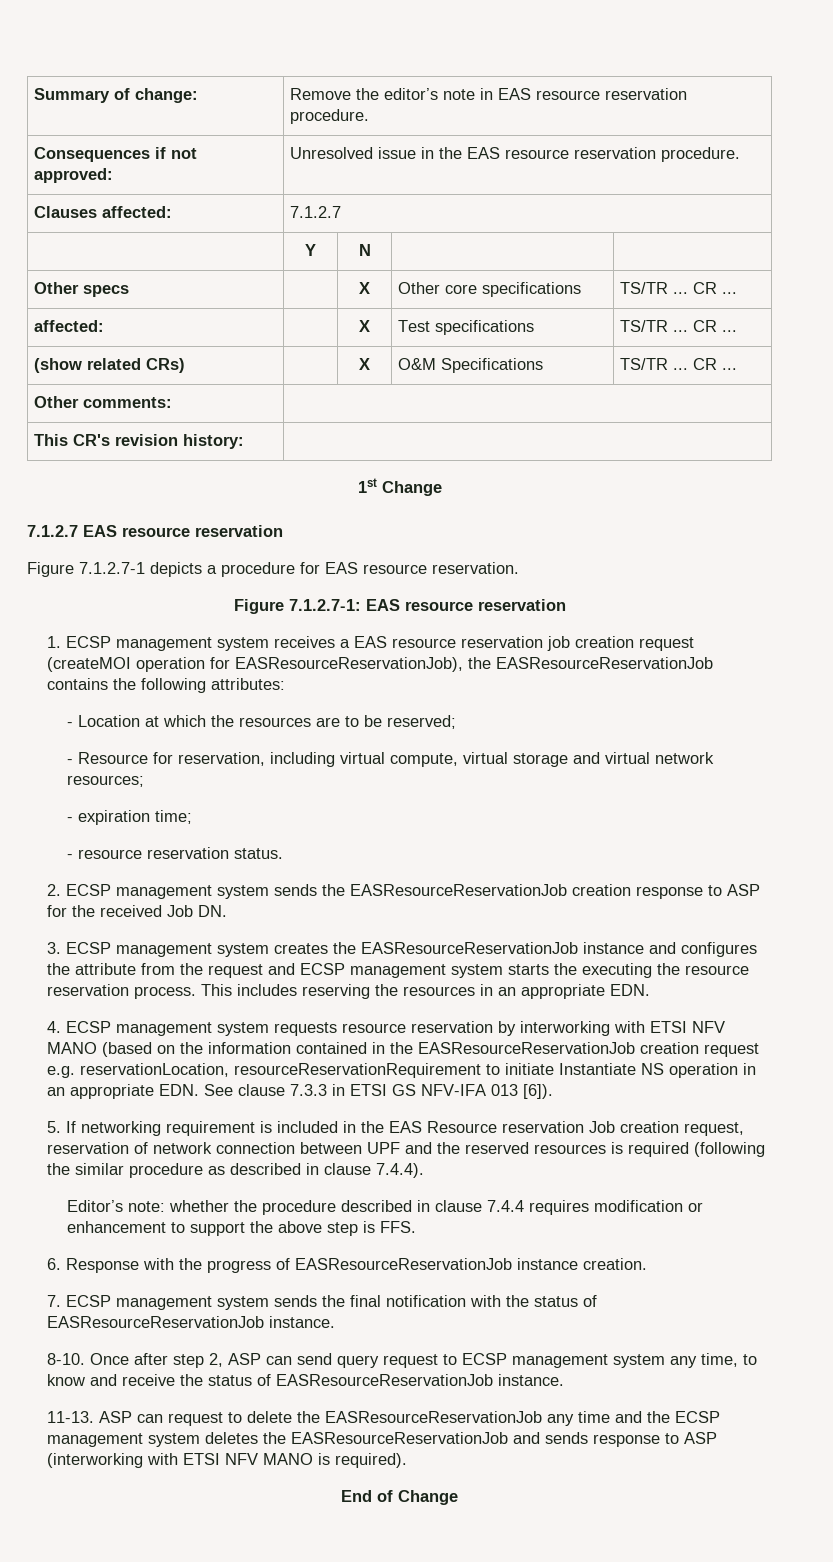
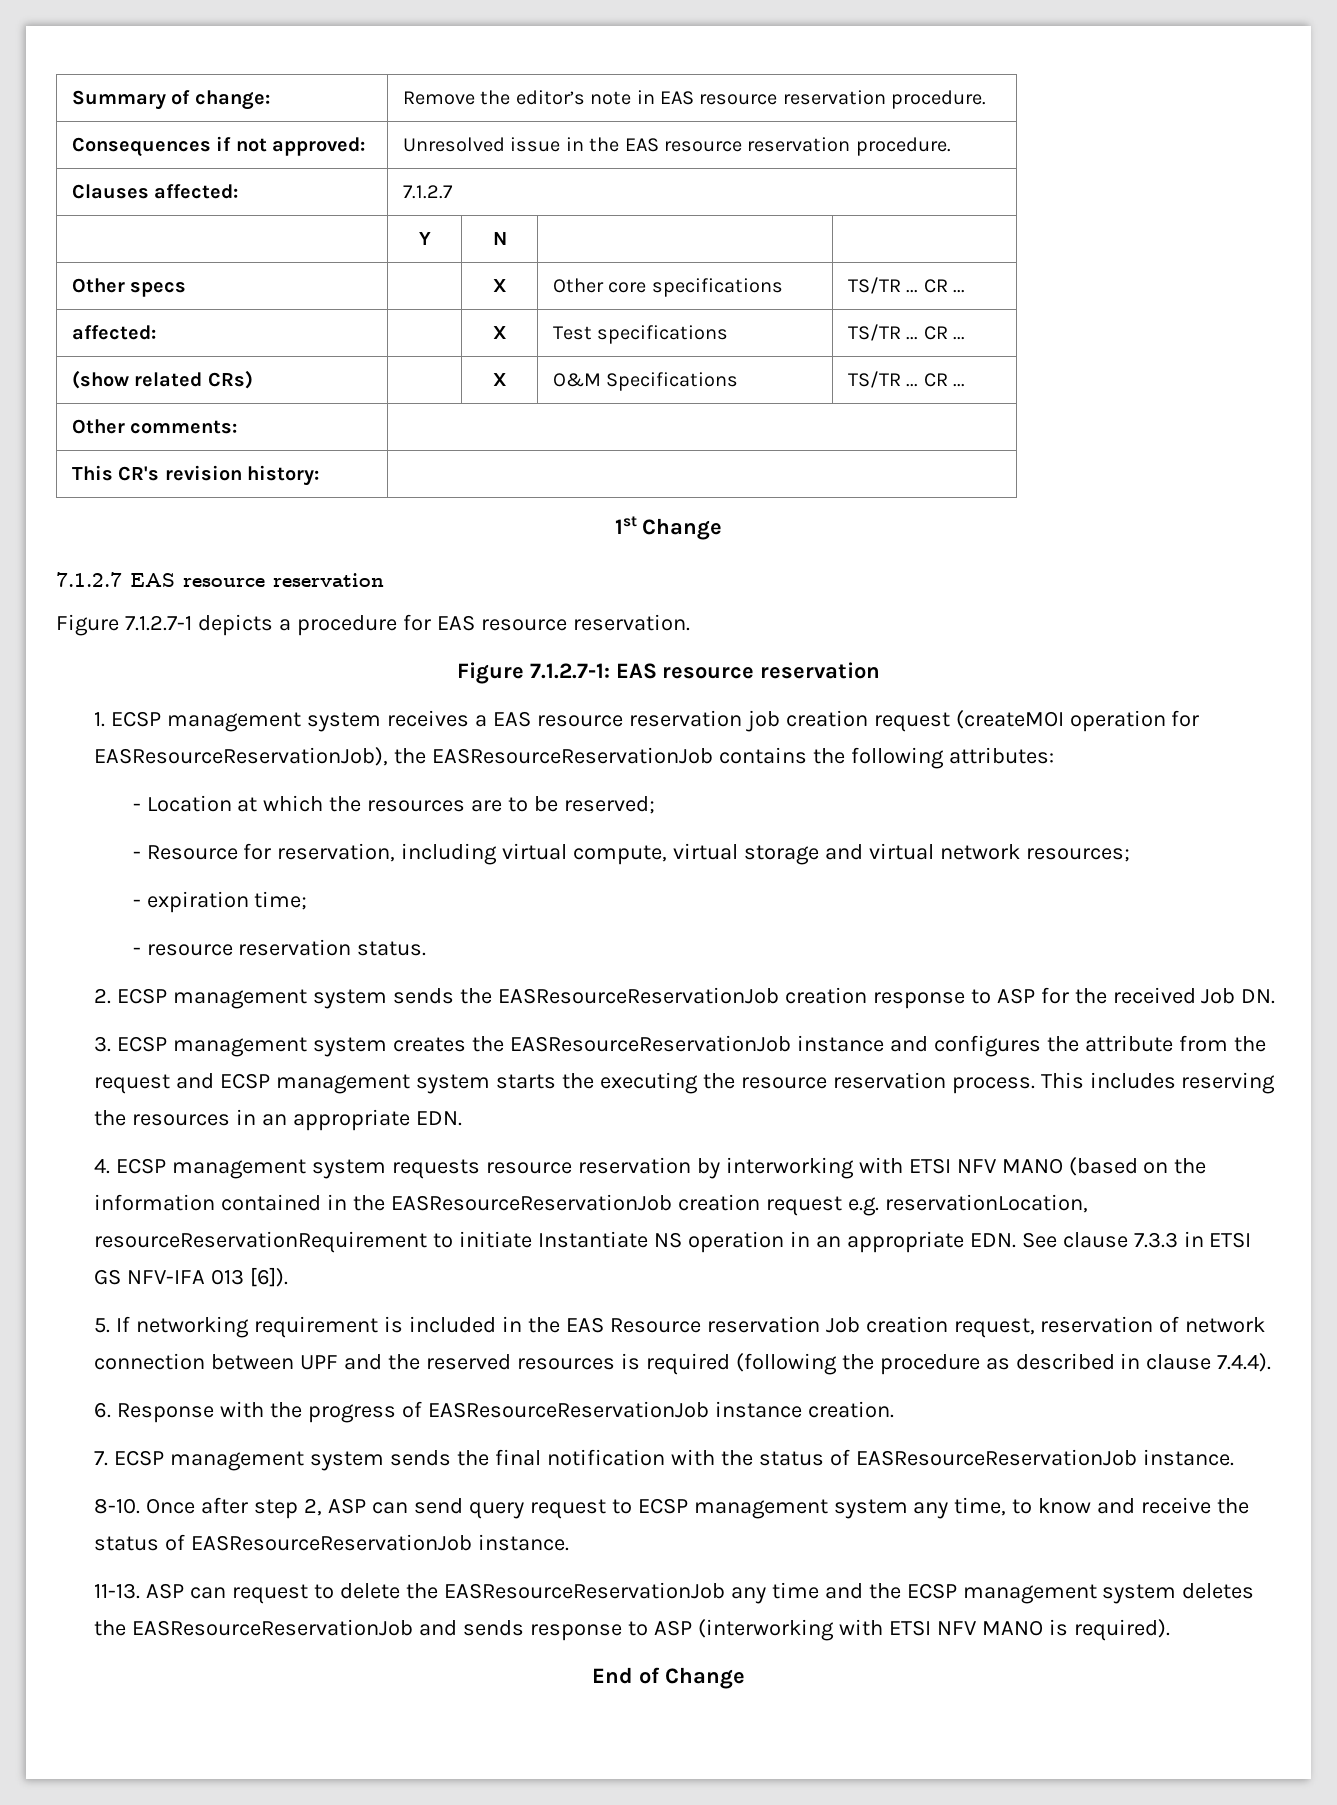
[74,1163,124,1175] similar -> (874, 1362) none
[66,1200,703,1215] [66,1221,416,1236] // Editor’s note: whether the procedure described in clause 7.4.4 requires modification or enhancement to support the above step is FFS. -> (1272, 1362) none

